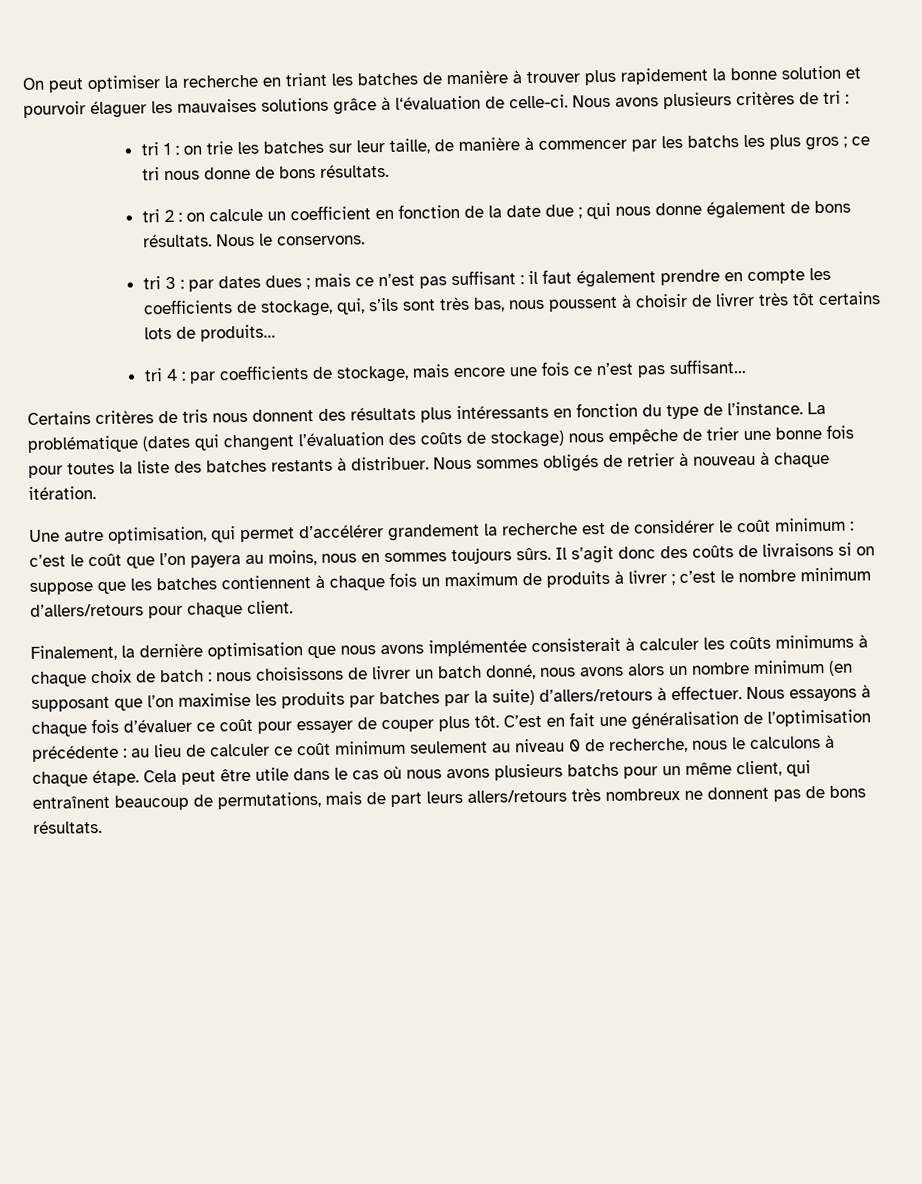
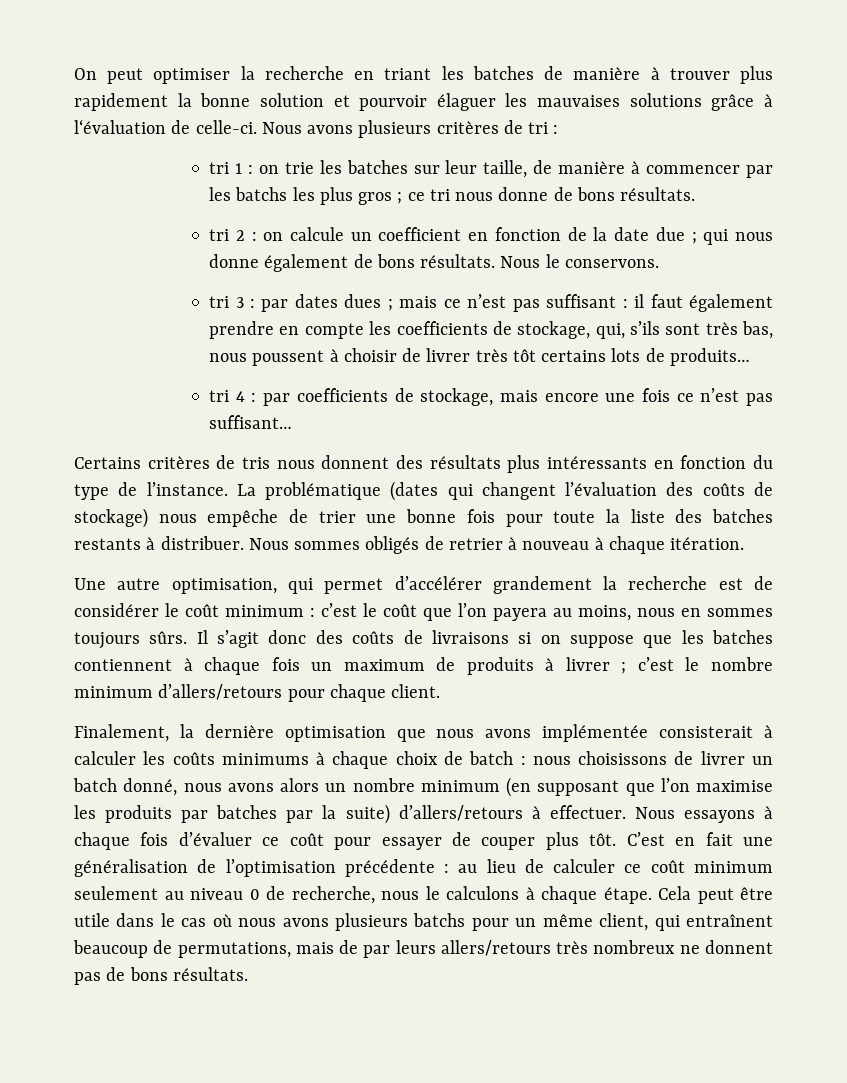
[67,462,115,475] toutes -> [553,511,596,523] toute
[390,792,422,807] part -> [363,945,391,958] par

